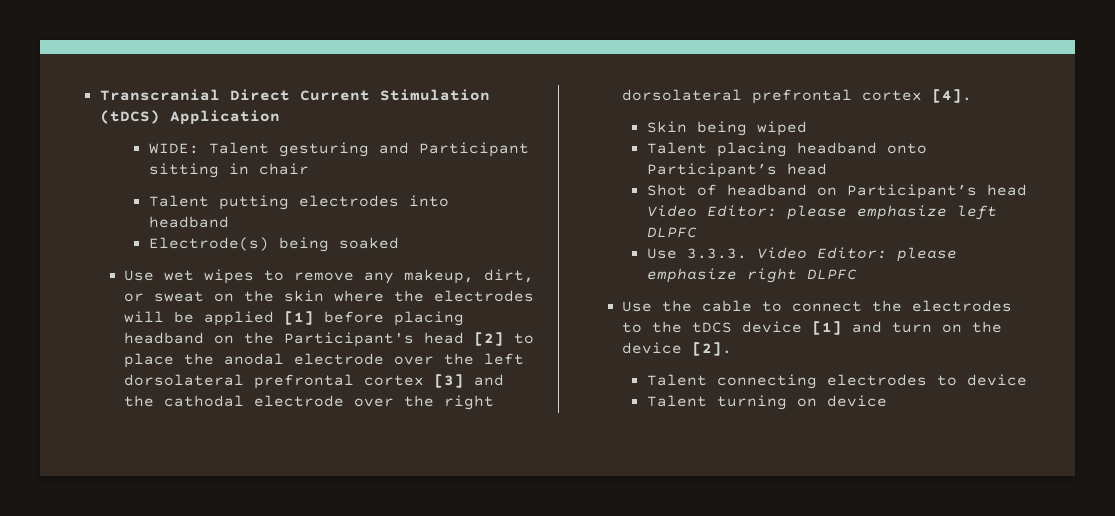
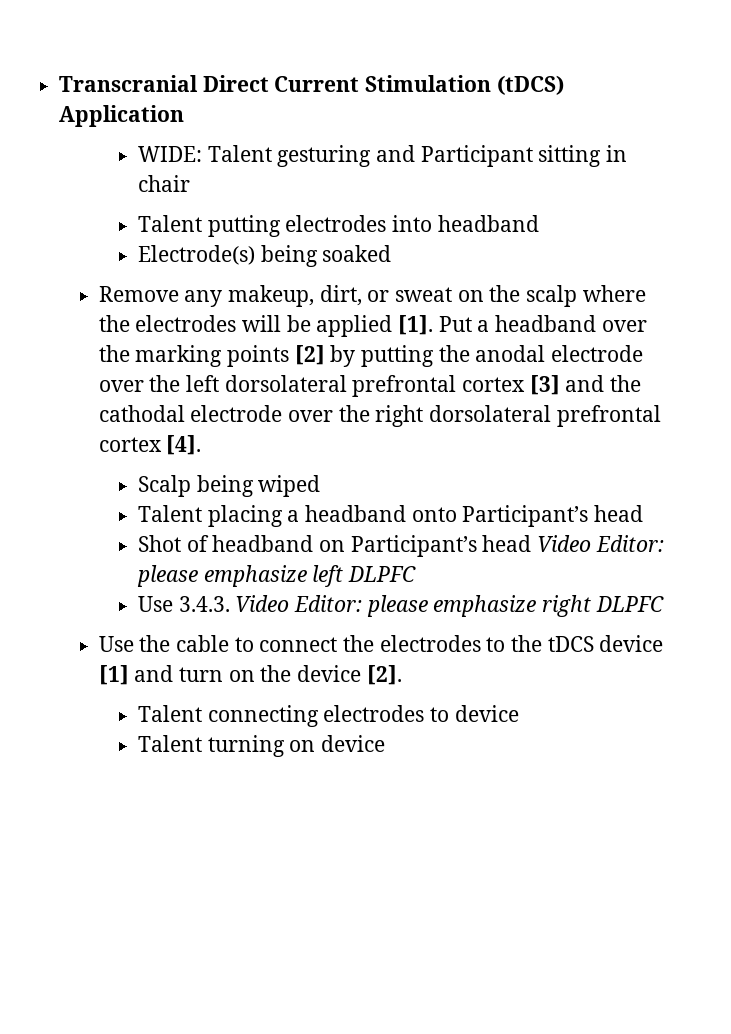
[124,269,355,284] Use wet wipes to remove -> [98,286,179,302] Remove
[284,290,325,302] skin -> [525,285,577,307] scalp
[284,311,465,326] [124,332,535,347] [124,353,175,368] [1] before placing headband on the Participant's head [2] to place -> [397,315,647,335] [98,345,434,367] [1]. Put a headband over the marking points [2] by putting
[646,121,687,133] Skin -> [138,475,192,497] Scalp
(787, 149) none -> [287,510,300,522] a
[686,248,747,259] 3.3.3. -> [178,596,230,612] 3.4.3.

